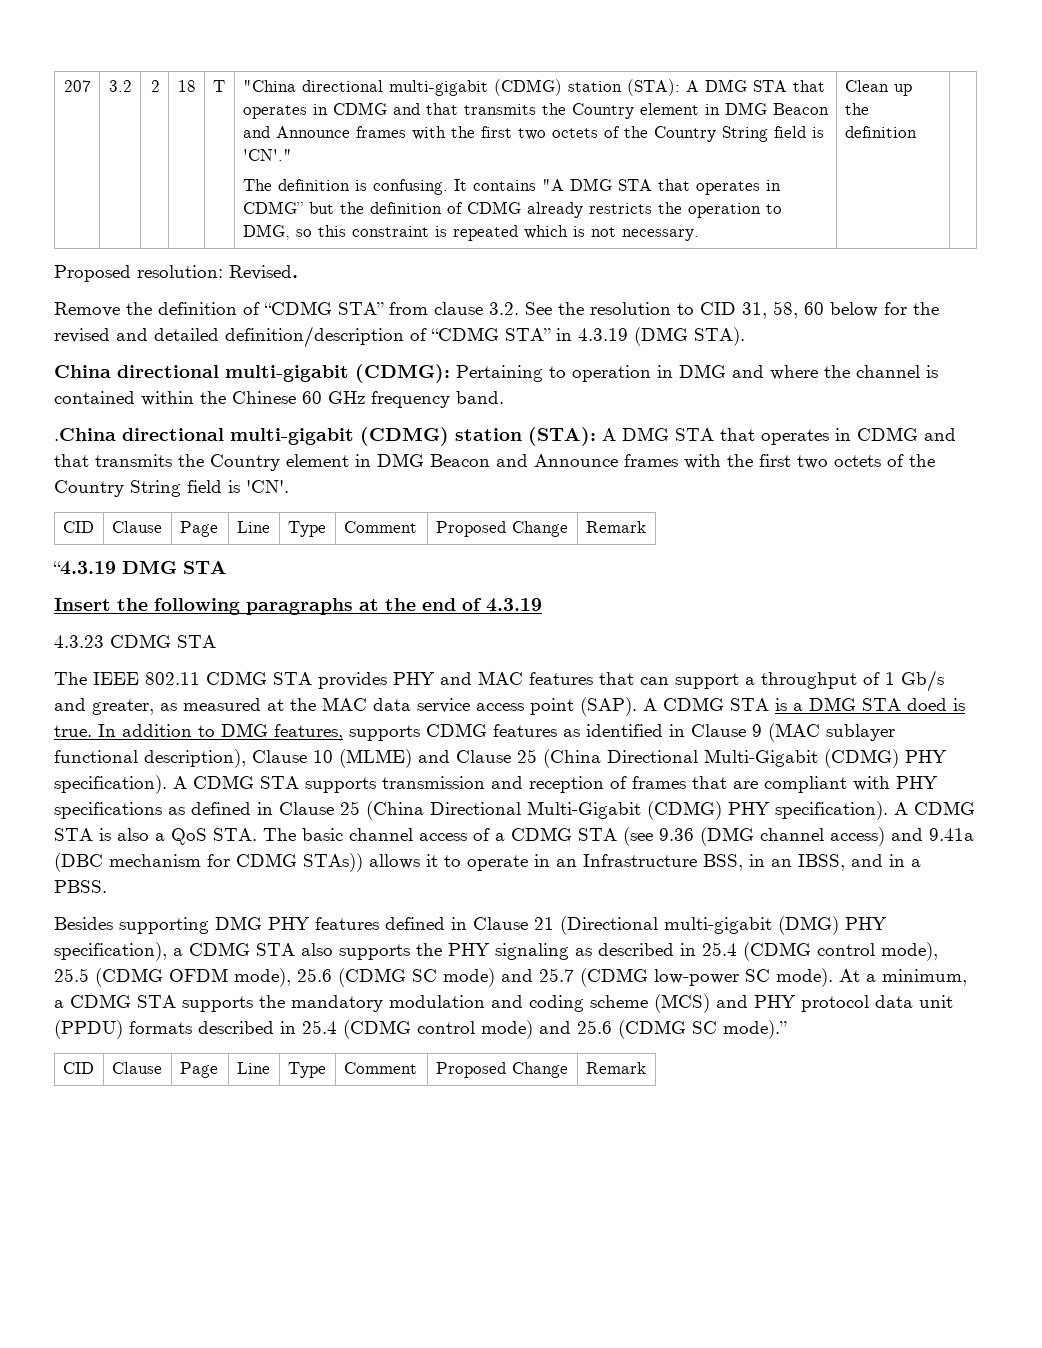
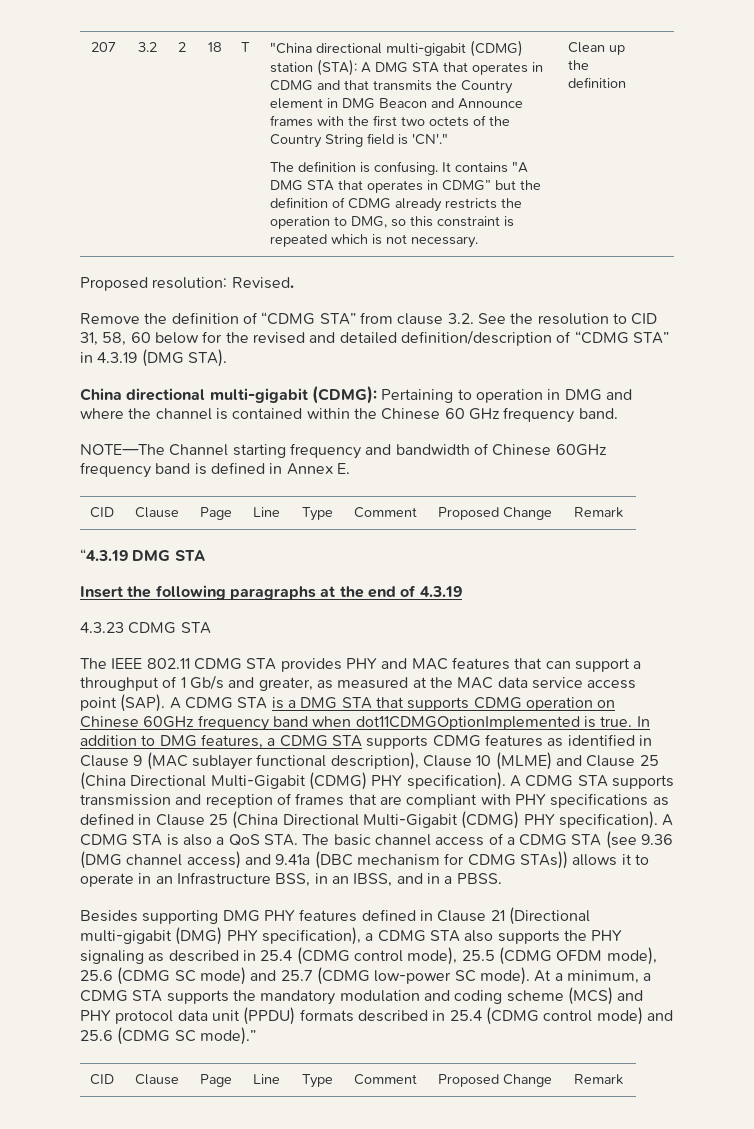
[54,427,956,446] [54,453,935,471] [54,480,289,497] .China directional multi-gigabit (CDMG) station (STA): A DMG STA that operates in CDMG and that transmits the Country element in DMG Beacon and Announce frames with the first two octets of the Country String field is 'CN'. -> [80,443,607,459] [80,462,350,478] NOTE—The Channel starting frequency and bandwidth of Chinese 60GHz frequency band is defined in Annex E.
[907,698,947,711] doed -> [375,697,616,711] [80,715,580,731] that supports CDMG operation on Chinese 60GHz frequency band when dot11CDMGOptionImplemented
(343, 732) none -> [267,735,362,747] a CDMG STA

